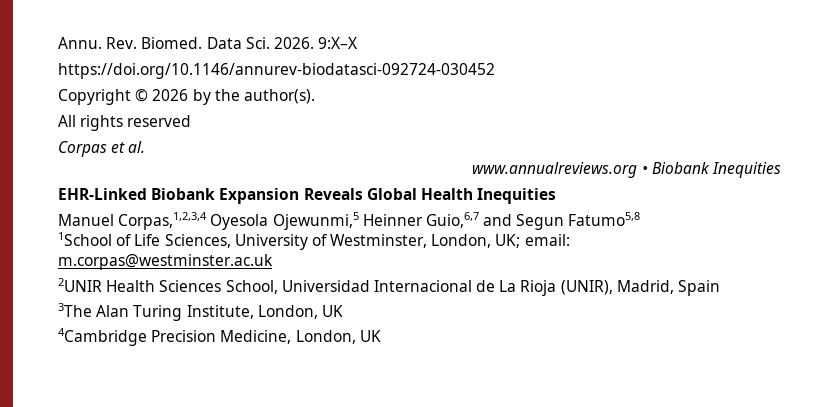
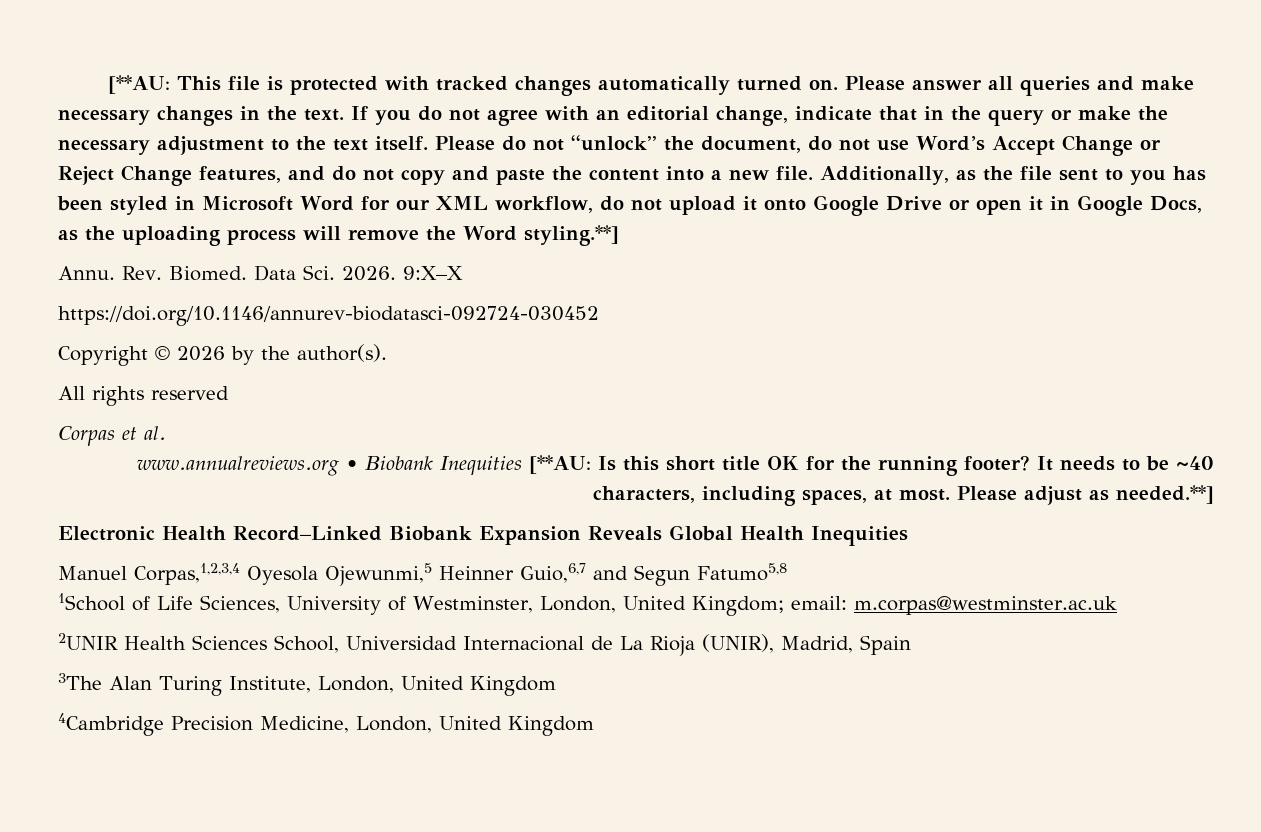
(58, 43) none -> [107,75,1194,96] [58,106,1168,126] [58,135,1161,156] [58,165,1206,186] [57,195,1202,216] [58,225,619,246] [**AU: This file is protected with tracked changes automatically turned on. Please answer all queries and make necessary changes in the text. If you do not agree with an editorial change, indicate that in the query or make the necessary adjustment to the text itself. Please do not “unlock” the document, do not use Word’s Accept Change or Reject Change features, and do not copy and paste the content into a new file. Additionally, as the file sent to you has been styled in Microsoft Word for our XML workflow, do not upload it onto Google Drive or open it in Google Docs, as the uploading process will remove the Word styling.**] //
[58,188,147,200] // EHR-Linked -> [529,455,1214,476] [593,485,1214,506] [58,526,382,541] [**AU: Is this short title OK for the running footer? It needs to be ~40 characters, including spaces, at most. Please adjust as needed.**] // Electronic Health Record–Linked
[495,234,521,248] UK; -> [622,596,784,616] United Kingdom;
[321,305,343,317] UK -> [400,676,556,696] United Kingdom
[359,330,381,342] UK -> [439,716,594,736] United Kingdom

